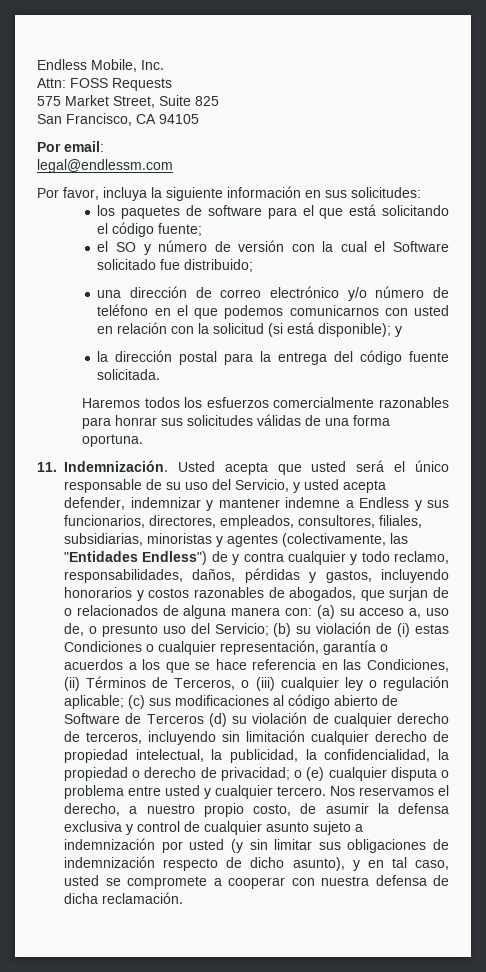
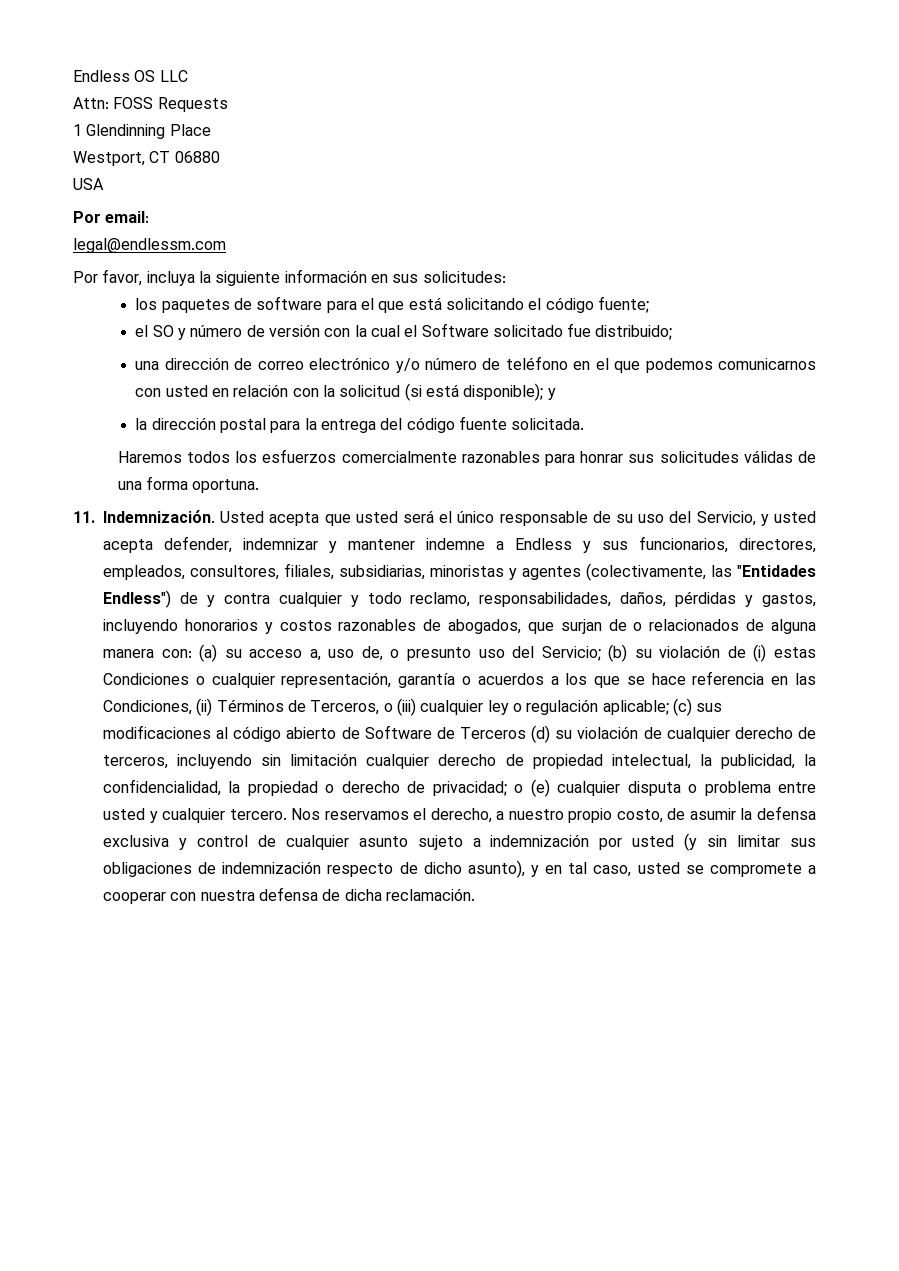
[37,59,164,72] Endless Mobile, Inc. -> [73,70,188,82] Endless OS LLC
[37,95,219,108] [37,113,199,126] 575 Market Street, Suite 825 // San Francisco, CA 94105 -> [73,124,211,139] [73,151,220,166] [73,178,104,190] 1 Glendinning Place // Westport, CT 06880 // USA

